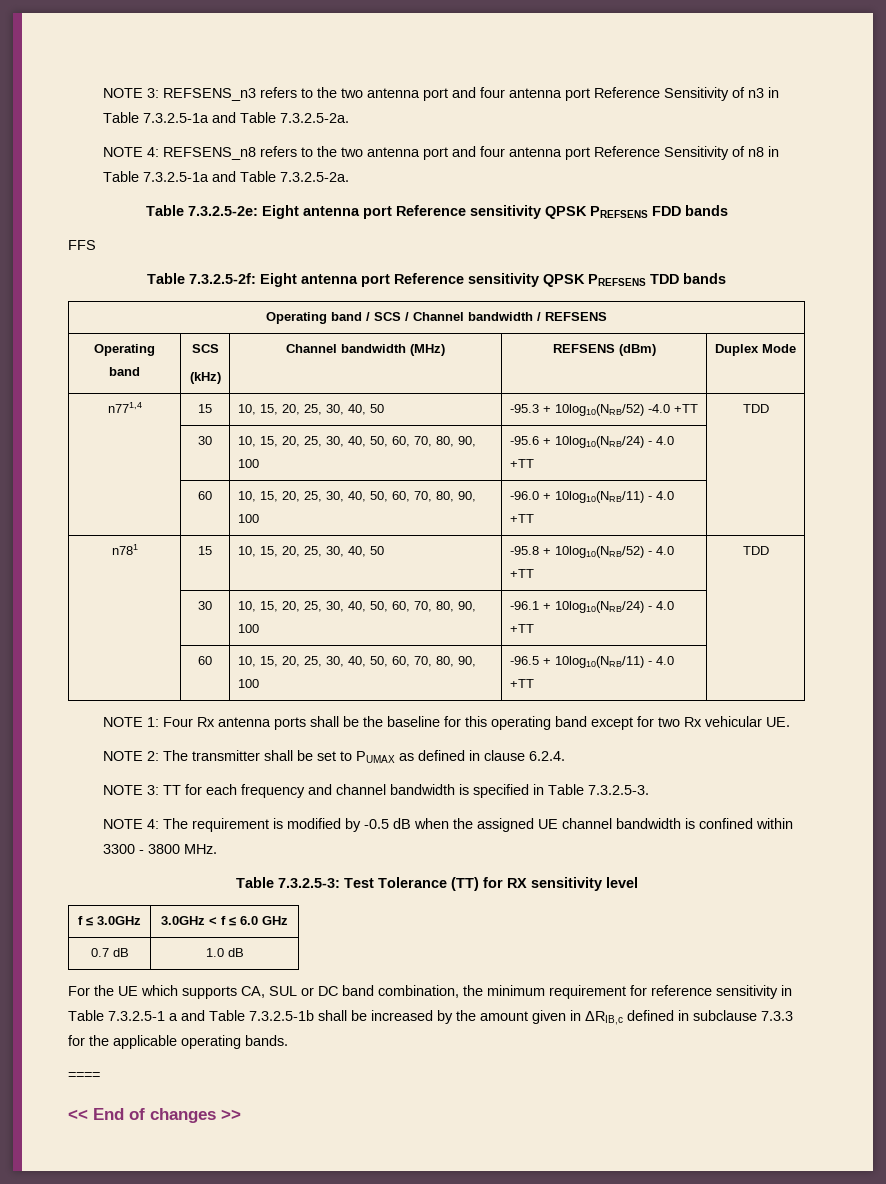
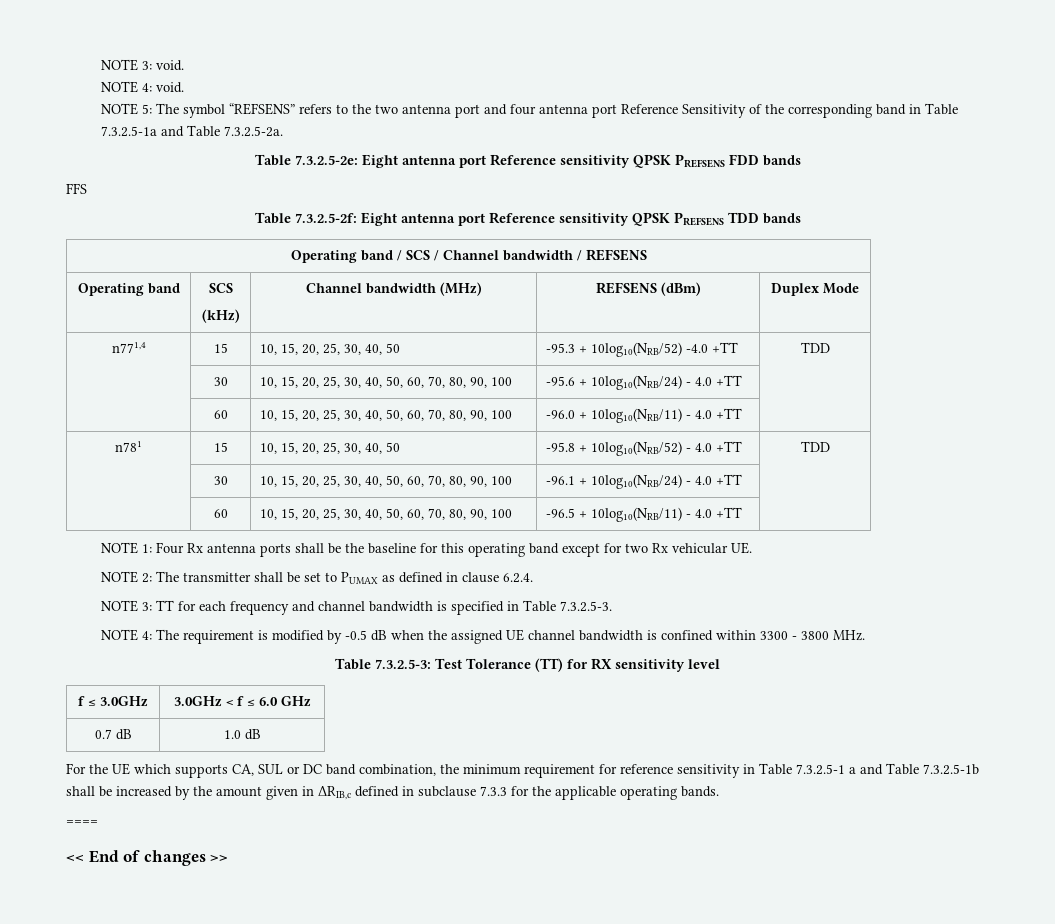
[103,88,257,101] NOTE 3: REFSENS_n3 -> [101,59,185,71] [101,81,185,93] [101,103,296,118] NOTE 3: void. // NOTE 4: void. // NOTE 5: The symbol “REFSENS”
[748,87,780,98] [103,112,350,123] [103,146,765,160] n3 in Table 7.3.2.5-1a and Table 7.3.2.5-2a. // NOTE 4: REFSENS_n8 refers to the two antenna port and four antenna port Reference Sensitivity of n8 -> [765,104,907,118] the corresponding band

